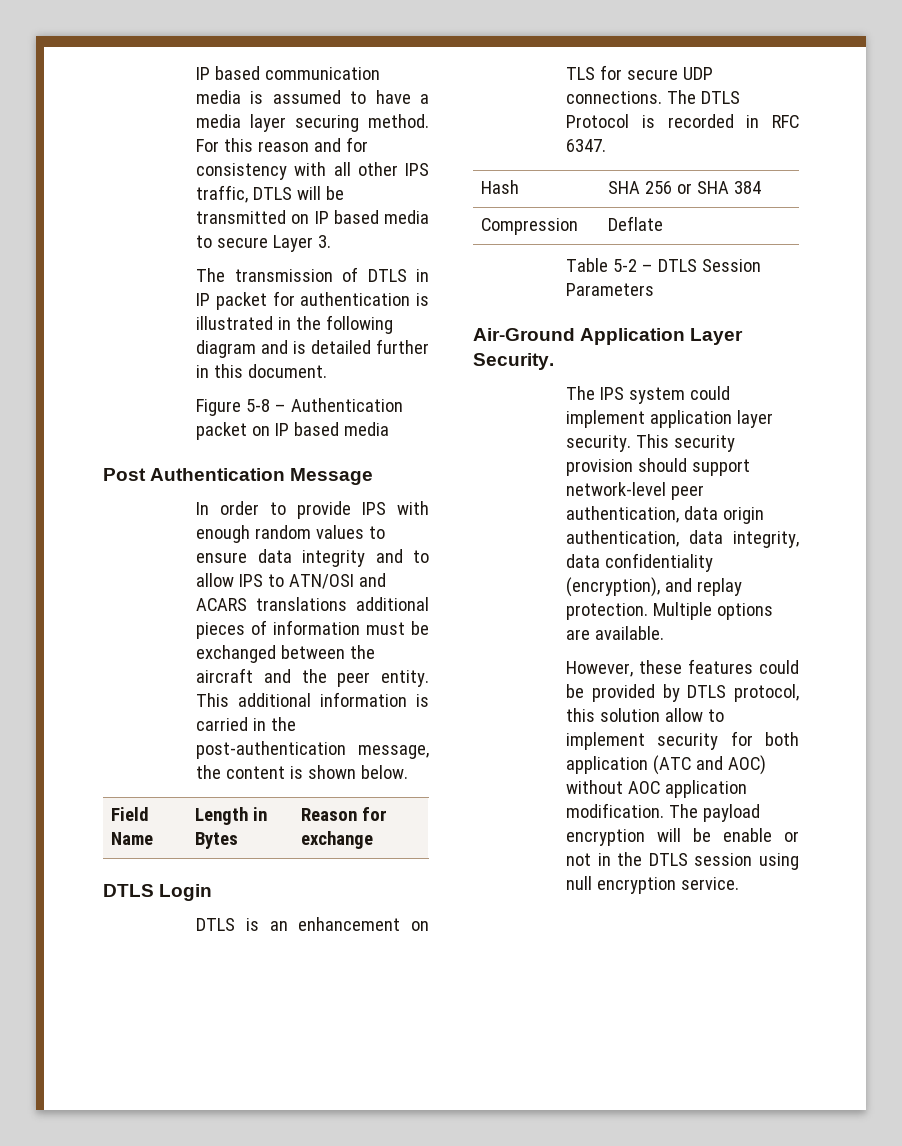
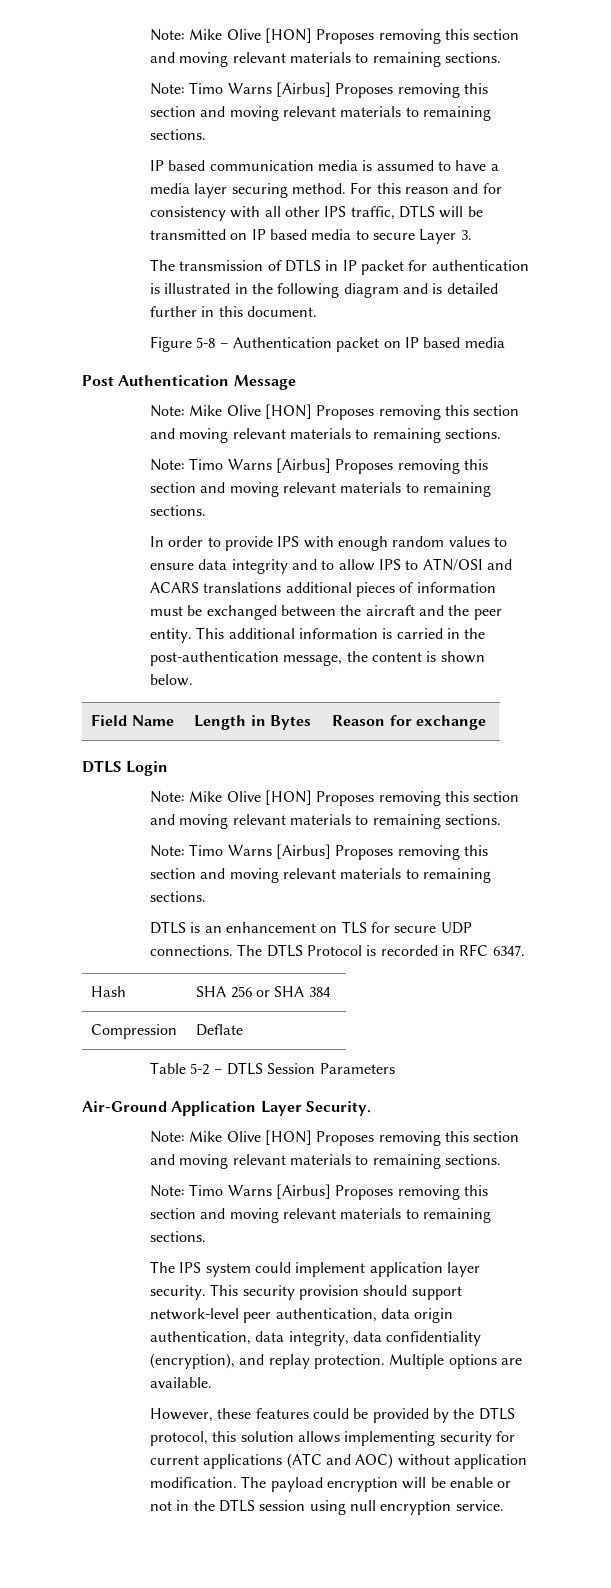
(196, 73) none -> [149,28,520,44] [149,52,501,67] [149,82,488,98] [149,106,491,121] [149,129,206,140] Note: Mike Olive [HON] Proposes removing this section and moving relevant materials to remaining sections. // Note: Timo Warns [Airbus] Proposes removing this section and moving relevant materials to remaining sections. //
(374, 476) none -> [149,404,520,420] [149,428,501,443] [149,458,488,474] [149,482,491,497] [149,505,206,516] // Note: Mike Olive [HON] Proposes removing this section and moving relevant materials to remaining sections. // Note: Timo Warns [Airbus] Proposes removing this section and moving relevant materials to remaining sections.
(213, 892) none -> [149,790,520,806] [149,814,501,829] [149,844,488,860] [149,868,491,883] [149,891,206,902] // Note: Mike Olive [HON] Proposes removing this section and moving relevant materials to remaining sections. // Note: Timo Warns [Airbus] Proposes removing this section and moving relevant materials to remaining sections.
(554, 361) none -> [149,1130,520,1146] [149,1154,501,1169] [149,1184,488,1200] [149,1208,491,1223] [149,1231,206,1242] // Note: Mike Olive [HON] Proposes removing this section and moving relevant materials to remaining sections. // Note: Timo Warns [Airbus] Proposes removing this section and moving relevant materials to remaining sections.
(680, 693) none -> [453,1408,475,1419] the
[664,708,724,722] [566,731,799,750] [566,756,649,774] allow to implement security for both application -> [297,1431,515,1446] [149,1454,283,1469] allows implementing security for current applications
[628,781,661,794] AOC -> (450, 1460) none

